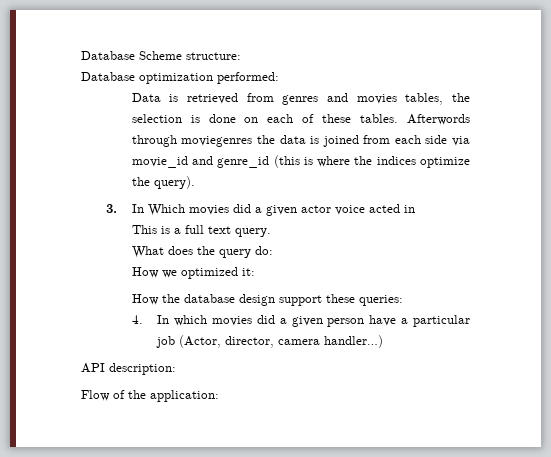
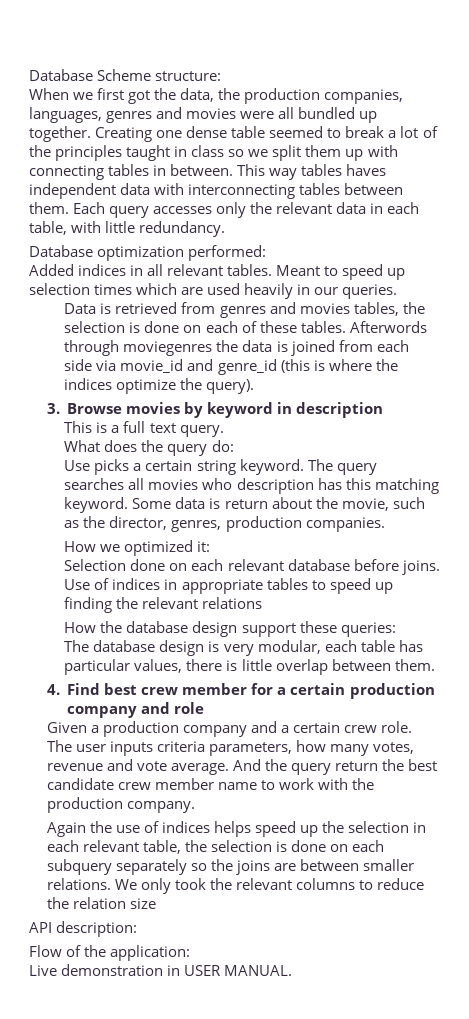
[81,72,279,84] Database optimization performed: -> [29,88,404,104] [29,107,378,123] [29,126,438,142] [29,145,398,161] [29,164,387,180] [29,183,404,199] [29,202,420,218] [29,221,226,237] [29,245,267,261] [29,264,406,280] [29,283,398,299] When we first got the data, the production companies, languages, genres and movies were all bundled up together. Creating one dense table seemed to break a lot of the principles taught in class so we split them up with connecting tables in between. This way tables haves independent data with interconnecting tables between them. Each query accesses only the relevant data in each table, with little redundancy. // Database optimization performed: // Added indices in all relevant tables. Meant to speed up selection times which are used heavily in our queries.
[131,204,415,216] In Which movies did a given actor voice acted in -> [67,402,384,418] Browse movies by keyword in description
[131,267,255,279] How we optimized it: -> [64,459,377,475] [64,478,439,494] [64,497,425,513] [64,516,385,532] [64,540,211,556] [64,559,440,575] [64,578,393,594] [64,597,263,613] Use picks a certain string keyword. The query searches all movies who description has this matching keyword. Some data is return about the movie, such as the director, genres, production companies. // How we optimized it: // Selection done on each relevant database before joins. Use of indices in appropriate tables to speed up finding the relevant relations
[131,315,471,327] [156,335,384,348] 4. In which movies did a given person have a particular job (Actor, director, camera handler…) -> [64,640,423,656] [64,659,435,675] [46,683,435,699] [67,702,205,718] [46,721,413,737] [46,740,414,756] [46,759,438,775] [46,778,374,790] [46,797,195,813] [46,821,427,837] [46,840,385,854] [46,859,414,875] [46,878,425,894] [46,897,156,909] The database design is very modular, each table has particular values, there is little overlap between them. // 4. Find best crew member for a certain production company and role // Given a production company and a certain crew role. The user inputs criteria parameters, how many votes, revenue and vote average. And the query return the best candidate crew member name to work with the production company. // Again the use of indices helps speed up the selection in each relevant table, the selection is done on each subquery separately so the joins are between smaller relations. We only took the relevant columns to reduce the relation size
(219, 396) none -> [29,964,293,976] // Live demonstration in USER MANUAL.

